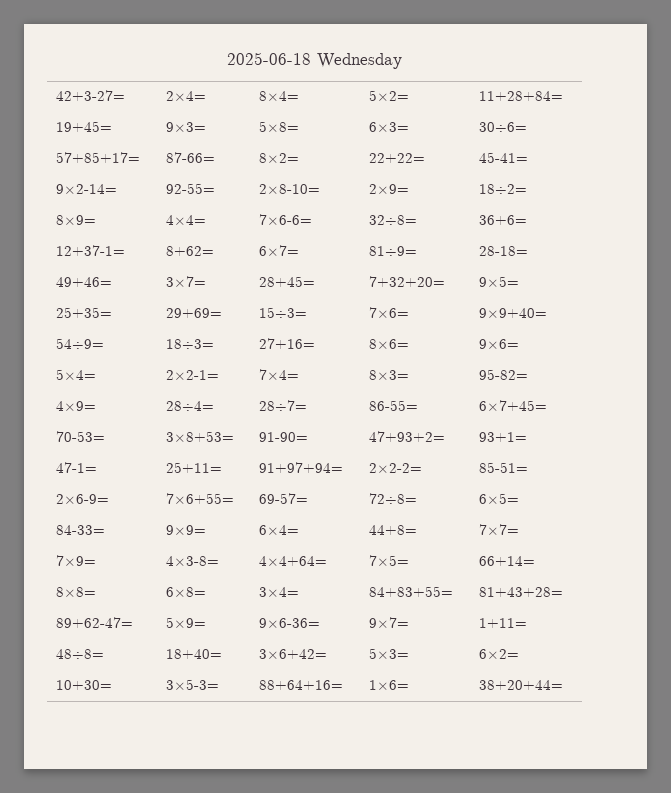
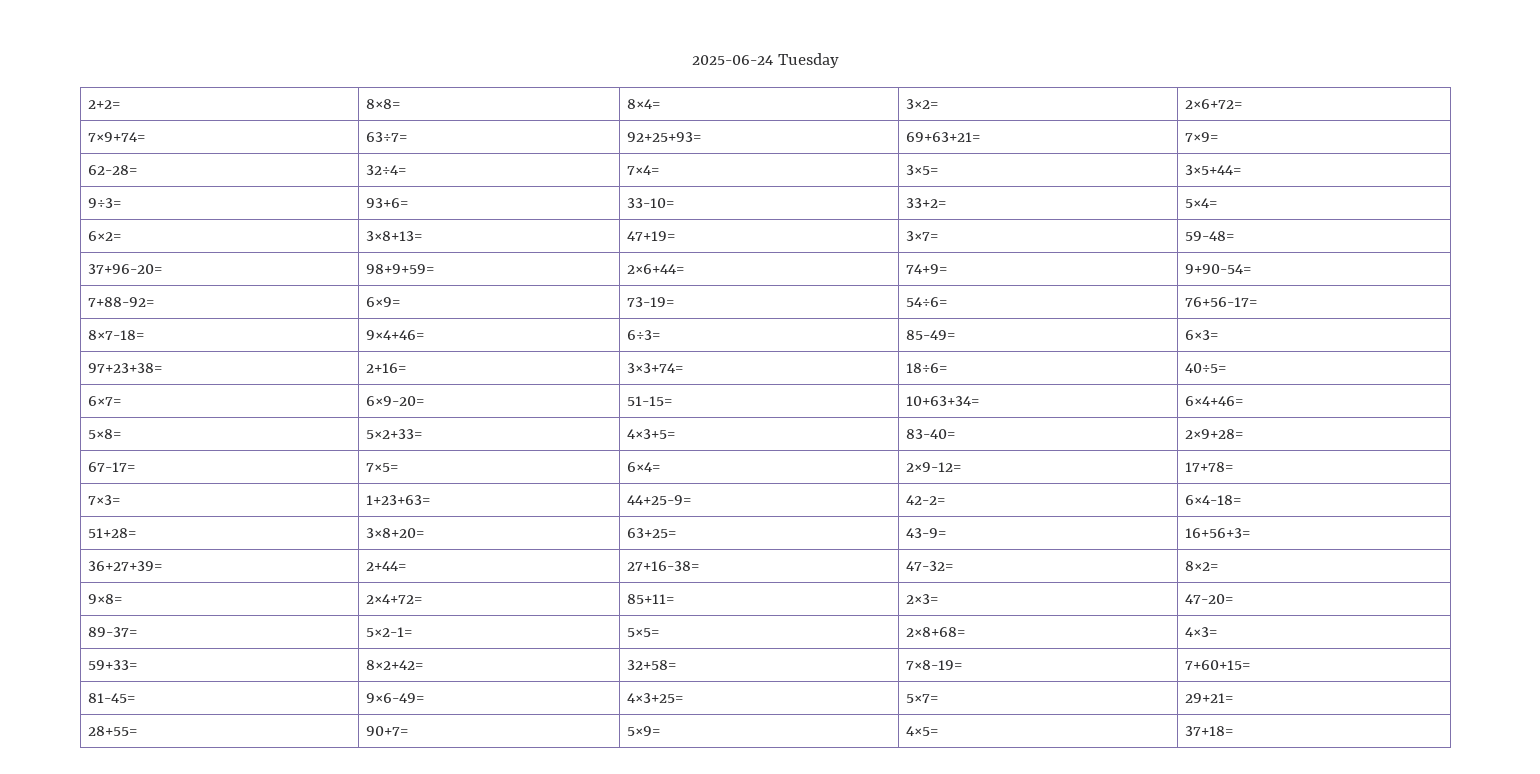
[227,52,402,69] [55,90,125,101] [165,91,206,101] [258,91,299,101] [368,90,409,101] [478,91,563,101] [55,121,112,132] [165,122,206,132] [258,121,299,132] [368,122,409,132] [478,122,527,132] [55,152,140,163] [165,152,215,163] [258,153,299,163] [368,153,425,163] [478,152,528,163] [55,184,117,194] [165,183,215,194] [258,184,320,194] [368,184,409,194] [478,184,527,194] [55,215,96,225] [165,215,206,225] [258,214,312,225] [368,215,417,225] [478,215,527,225] [55,245,125,256] [165,246,214,256] [258,245,299,256] [368,246,417,256] [478,246,528,256] [55,277,112,287] [165,276,206,287] [258,276,315,287] [368,276,445,287] [478,276,519,287] [55,307,112,318] [165,308,222,318] [258,307,307,318] [368,307,409,318] [478,308,547,318] [55,338,104,349] [165,339,214,349] [258,338,315,349] [368,339,409,349] [478,339,519,349] [55,369,96,380] [165,370,219,380] [258,369,299,380] [368,370,409,380] [478,369,528,380] [55,401,96,411] [165,401,214,411] [258,400,307,411] [368,400,418,411] [478,400,547,411] [55,431,105,442] [165,431,234,442] [258,432,308,442] [368,431,445,442] [478,432,527,442] [55,462,97,473] [165,462,222,473] [258,462,343,473] [368,463,422,473] [478,462,528,473] [55,494,109,504] [165,493,234,504] [258,493,308,504] [368,493,417,504] [478,493,519,504] [55,525,105,535] [165,525,206,535] [258,525,299,535] [368,525,417,535] [478,524,519,535] [55,555,96,566] [165,556,219,566] [258,556,327,566] [368,555,409,566] [478,556,535,566] [55,587,96,597] [165,587,206,597] [258,587,299,597] [368,586,453,597] [478,587,563,597] [55,617,133,628] [165,617,206,628] [258,618,320,628] [368,617,409,628] [478,618,527,628] [55,649,104,659] [165,649,222,659] [258,649,327,659] [368,648,409,659] [478,649,519,659] [55,680,112,690] [165,679,219,690] [258,680,343,690] [368,680,409,690] [478,680,563,690] 2025-06-18 Wednesday // 42+3-27= | 2×4= | 8×4= | 5×2= | 11+28+84= // 19+45= | 9×3= | 5×8= | 6×3= | 30÷6= // 57+85+17= | 87-66= | 8×2= | 22+22= | 45-41= // 9×2-14= | 92-55= | 2×8-10= | 2×9= | 18÷2= // 8×9= | 4×4= | 7×6-6= | 32÷8= | 36+6= // 12+37-1= | 8+62= | 6×7= | 81÷9= | 28-18= // 49+46= | 3×7= | 28+45= | 7+32+20= | 9×5= // 25+35= | 29+69= | 15÷3= | 7×6= | 9×9+40= // 54÷9= | 18÷3= | 27+16= | 8×6= | 9×6= // 5×4= | 2×2-1= | 7×4= | 8×3= | 95-82= // 4×9= | 28÷4= | 28÷7= | 86-55= | 6×7+45= // 70-53= | 3×8+53= | 91-90= | 47+93+2= | 93+1= // 47-1= | 25+11= | 91+97+94= | 2×2-2= | 85-51= // 2×6-9= | 7×6+55= | 69-57= | 72÷8= | 6×5= // 84-33= | 9×9= | 6×4= | 44+8= | 7×7= // 7×9= | 4×3-8= | 4×4+64= | 7×5= | 66+14= // 8×8= | 6×8= | 3×4= | 84+83+55= | 81+43+28= // 89+62-47= | 5×9= | 9×6-36= | 9×7= | 1+11= // 48÷8= | 18+40= | 3×6+42= | 5×3= | 6×2= // 10+30= | 3×5-3= | 88+64+16= | 1×6= | 38+20+44= -> [692,53,839,68] [88,100,121,109] [366,99,401,109] [627,99,661,109] [906,99,939,109] [1185,99,1243,109] [88,132,146,142] [366,132,408,142] [627,132,702,142] [906,132,981,142] [1185,132,1219,142] [88,165,138,175] [366,165,407,175] [627,165,660,175] [906,165,939,175] [1185,165,1242,175] [88,198,122,208] [366,198,409,208] [627,198,675,208] [906,198,947,208] [1185,198,1218,208] [88,231,122,241] [366,231,423,241] [627,231,676,241] [906,231,939,241] [1185,231,1235,241] [88,264,163,274] [366,264,435,274] [627,264,685,274] [906,264,948,274] [1185,264,1252,274] [88,297,155,307] [366,297,401,307] [627,297,675,307] [906,297,948,307] [1185,297,1258,307] [88,330,145,340] [366,330,425,340] [627,330,661,340] [906,330,956,340] [1185,330,1219,340] [88,363,163,373] [366,363,407,373] [627,363,684,373] [906,363,948,373] [1185,363,1227,373] [88,396,122,406] [366,396,425,406] [627,396,673,406] [906,396,980,406] [1185,396,1244,406] [88,429,122,439] [366,429,423,439] [627,429,676,439] [906,429,956,439] [1185,429,1244,439] [88,462,136,472] [366,463,399,472] [627,462,661,472] [906,462,962,472] [1185,462,1234,472] [88,495,121,505] [366,495,431,505] [627,495,692,505] [906,495,946,505] [1185,495,1242,505] [88,528,137,538] [366,528,425,538] [627,528,677,538] [906,528,947,538] [1185,528,1251,538] [88,561,163,571] [366,561,407,571] [627,561,700,571] [906,561,954,571] [1185,561,1219,571] [88,594,123,604] [366,594,423,604] [627,594,675,604] [906,594,939,604] [1185,594,1234,604] [88,627,138,637] [366,627,413,637] [627,628,660,637] [906,627,966,637] [1185,627,1218,637] [88,660,138,670] [366,660,424,670] [627,660,677,670] [906,660,963,670] [1185,660,1251,670] [88,693,136,703] [366,693,425,703] [627,693,684,703] [906,694,939,703] [1185,693,1234,703] [88,726,138,736] [366,726,409,736] [627,726,661,736] [906,726,939,736] [1185,726,1234,736] 2025-06-24 Tuesday // 2+2= | 8×8= | 8×4= | 3×2= | 2×6+72= // 7×9+74= | 63÷7= | 92+25+93= | 69+63+21= | 7×9= // 62-28= | 32÷4= | 7×4= | 3×5= | 3×5+44= // 9÷3= | 93+6= | 33-10= | 33+2= | 5×4= // 6×2= | 3×8+13= | 47+19= | 3×7= | 59-48= // 37+96-20= | 98+9+59= | 2×6+44= | 74+9= | 9+90-54= // 7+88-92= | 6×9= | 73-19= | 54÷6= | 76+56-17= // 8×7-18= | 9×4+46= | 6÷3= | 85-49= | 6×3= // 97+23+38= | 2+16= | 3×3+74= | 18÷6= | 40÷5= // 6×7= | 6×9-20= | 51-15= | 10+63+34= | 6×4+46= // 5×8= | 5×2+33= | 4×3+5= | 83-40= | 2×9+28= // 67-17= | 7×5= | 6×4= | 2×9-12= | 17+78= // 7×3= | 1+23+63= | 44+25-9= | 42-2= | 6×4-18= // 51+28= | 3×8+20= | 63+25= | 43-9= | 16+56+3= // 36+27+39= | 2+44= | 27+16-38= | 47-32= | 8×2= // 9×8= | 2×4+72= | 85+11= | 2×3= | 47-20= // 89-37= | 5×2-1= | 5×5= | 2×8+68= | 4×3= // 59+33= | 8×2+42= | 32+58= | 7×8-19= | 7+60+15= // 81-45= | 9×6-49= | 4×3+25= | 5×7= | 29+21= // 28+55= | 90+7= | 5×9= | 4×5= | 37+18=

